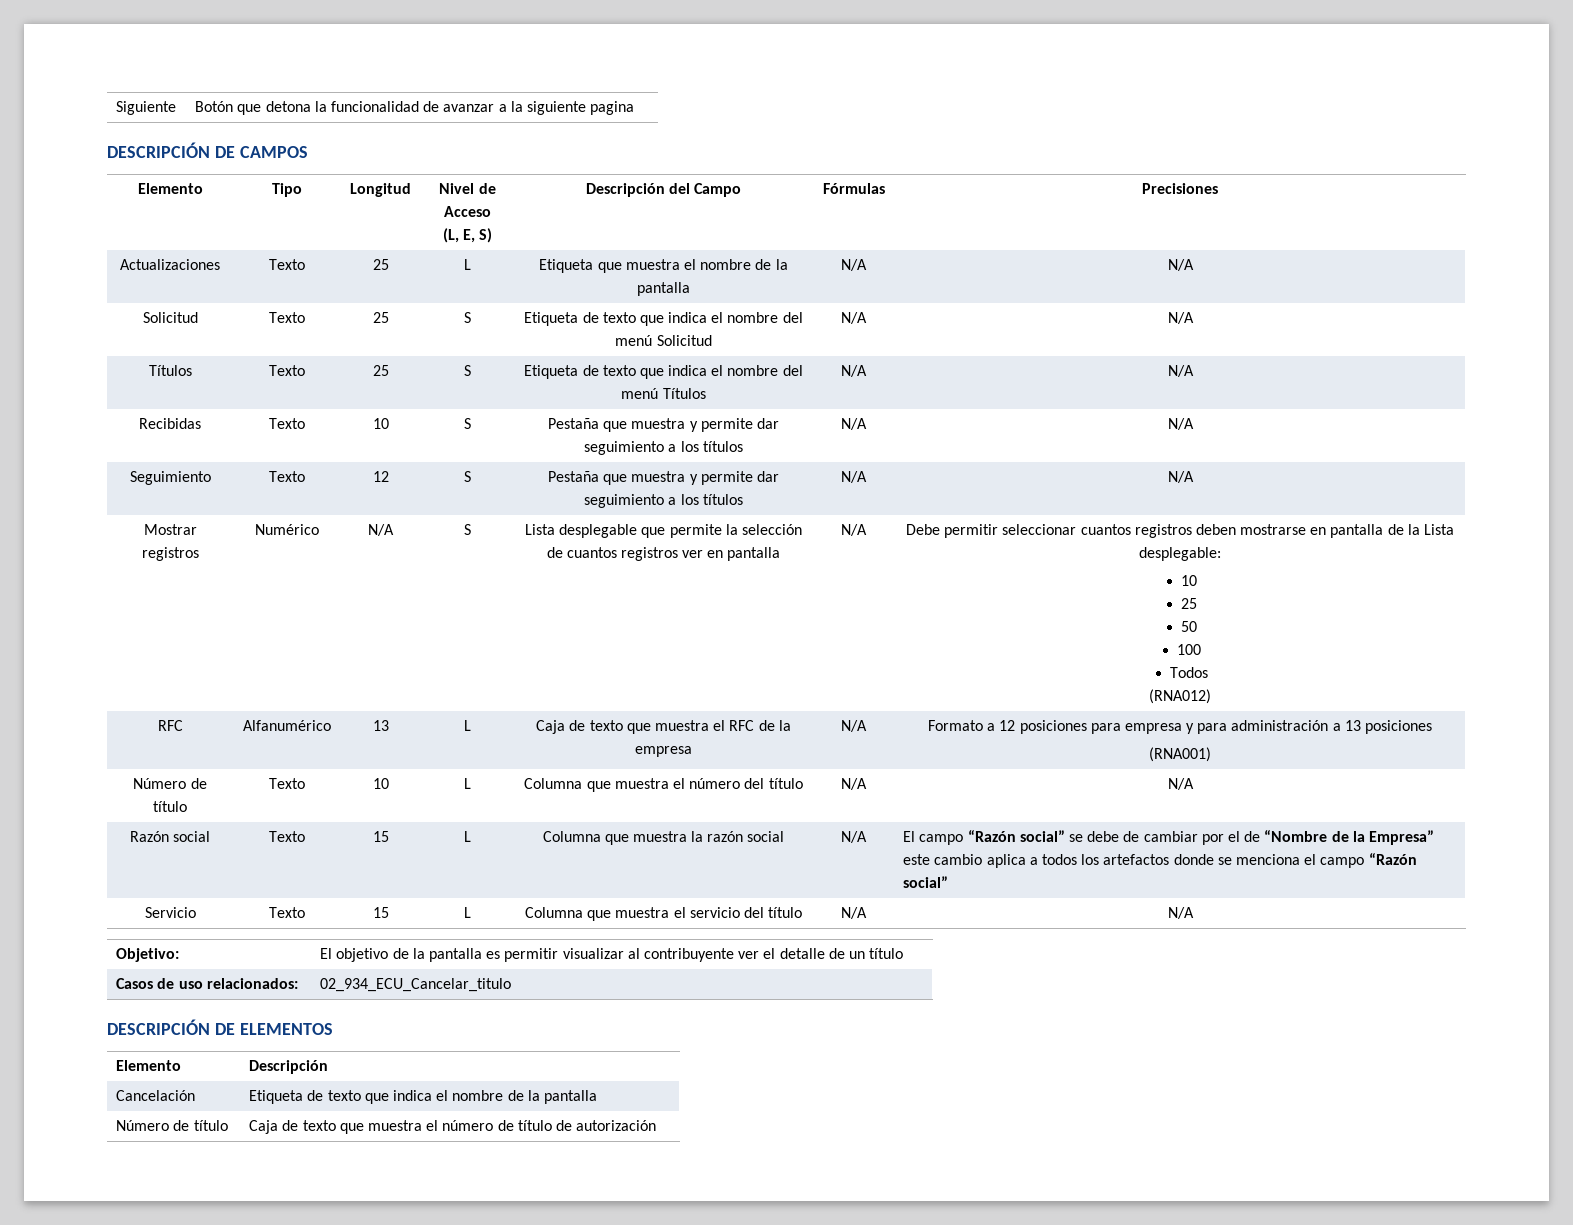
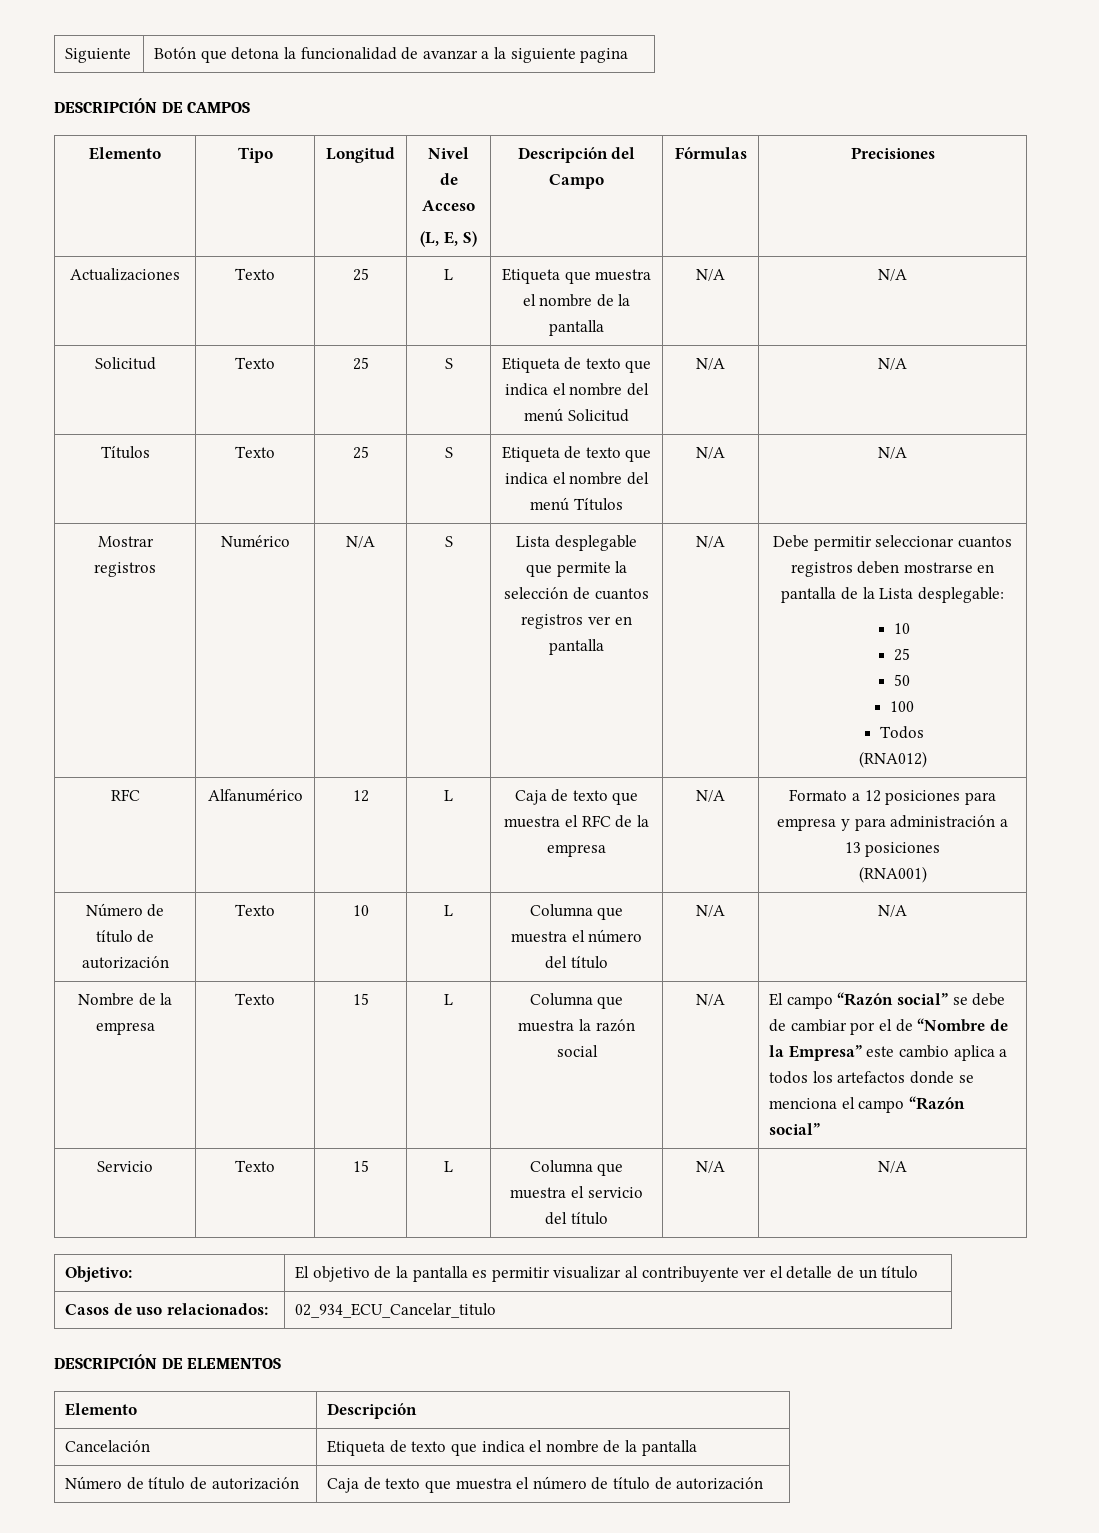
[139,418,201,429] [268,418,305,429] [372,418,389,429] [464,418,471,429] [548,418,779,432] [584,441,743,455] [841,418,867,430] [1167,418,1194,430] [129,471,211,485] [268,471,305,482] [372,471,389,482] [464,471,471,482] [548,471,779,485] [584,494,743,508] [841,471,867,483] [1167,471,1194,483] // Recibidas | Texto | 10 | S | Pestaña que muestra y permite dar seguimiento a los títulos | N/A | N/A // Seguimiento | Texto | 12 | S | Pestaña que muestra y permite dar seguimiento a los títulos | N/A | N/A -> (907, 453) none
[372,720,389,731] 13 -> [352,790,369,802] 12
(187, 806) none -> [137,930,155,943] [81,956,169,969] de autorización
[129,831,211,842] Razón social -> [77,993,173,1006] [95,1022,155,1035] Nombre de la empresa
(228, 1125) none -> [190,1477,299,1490] de autorización

